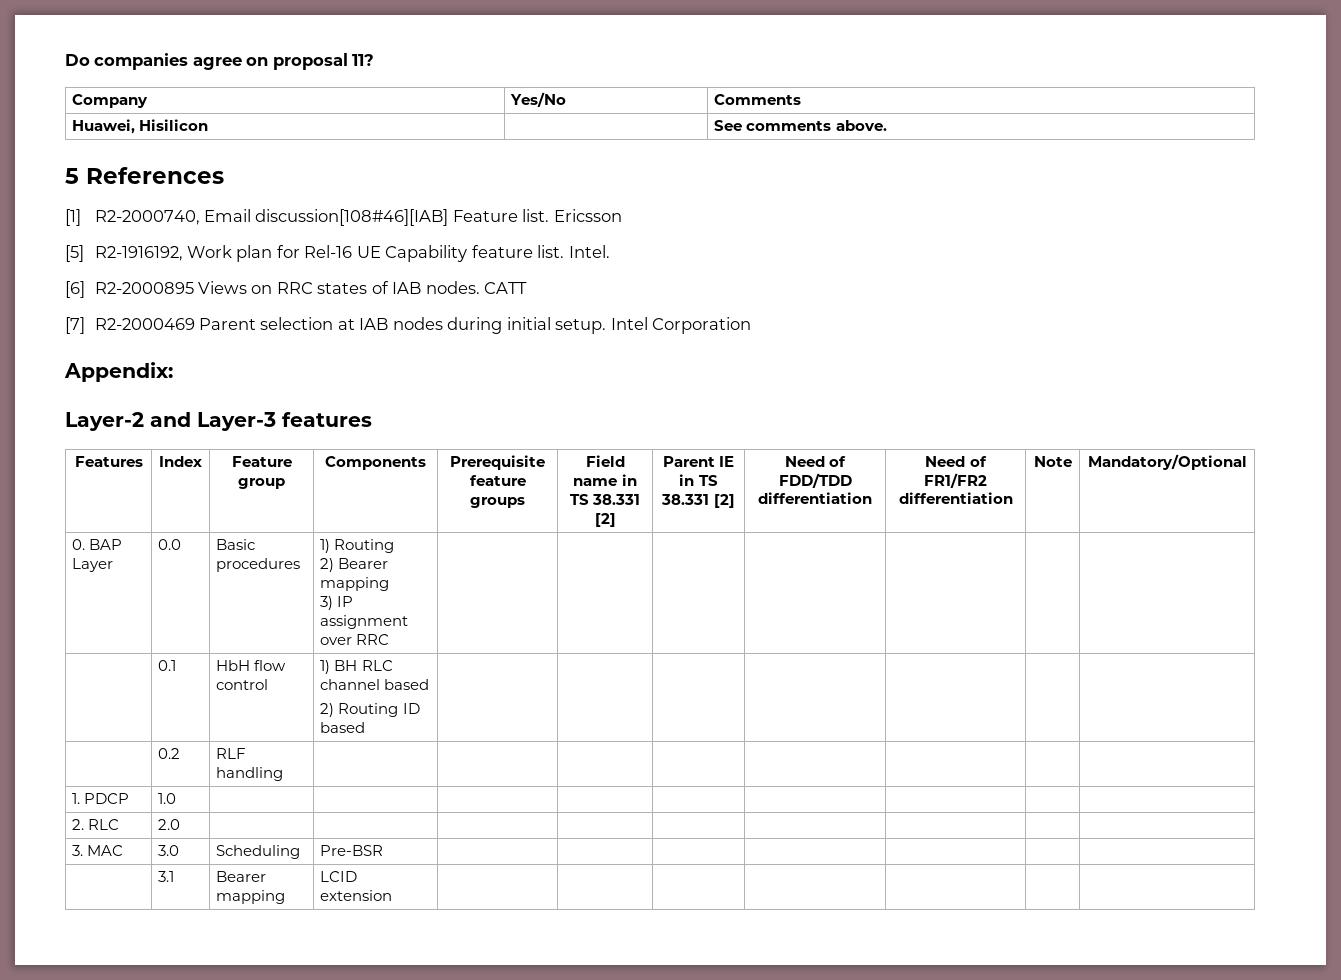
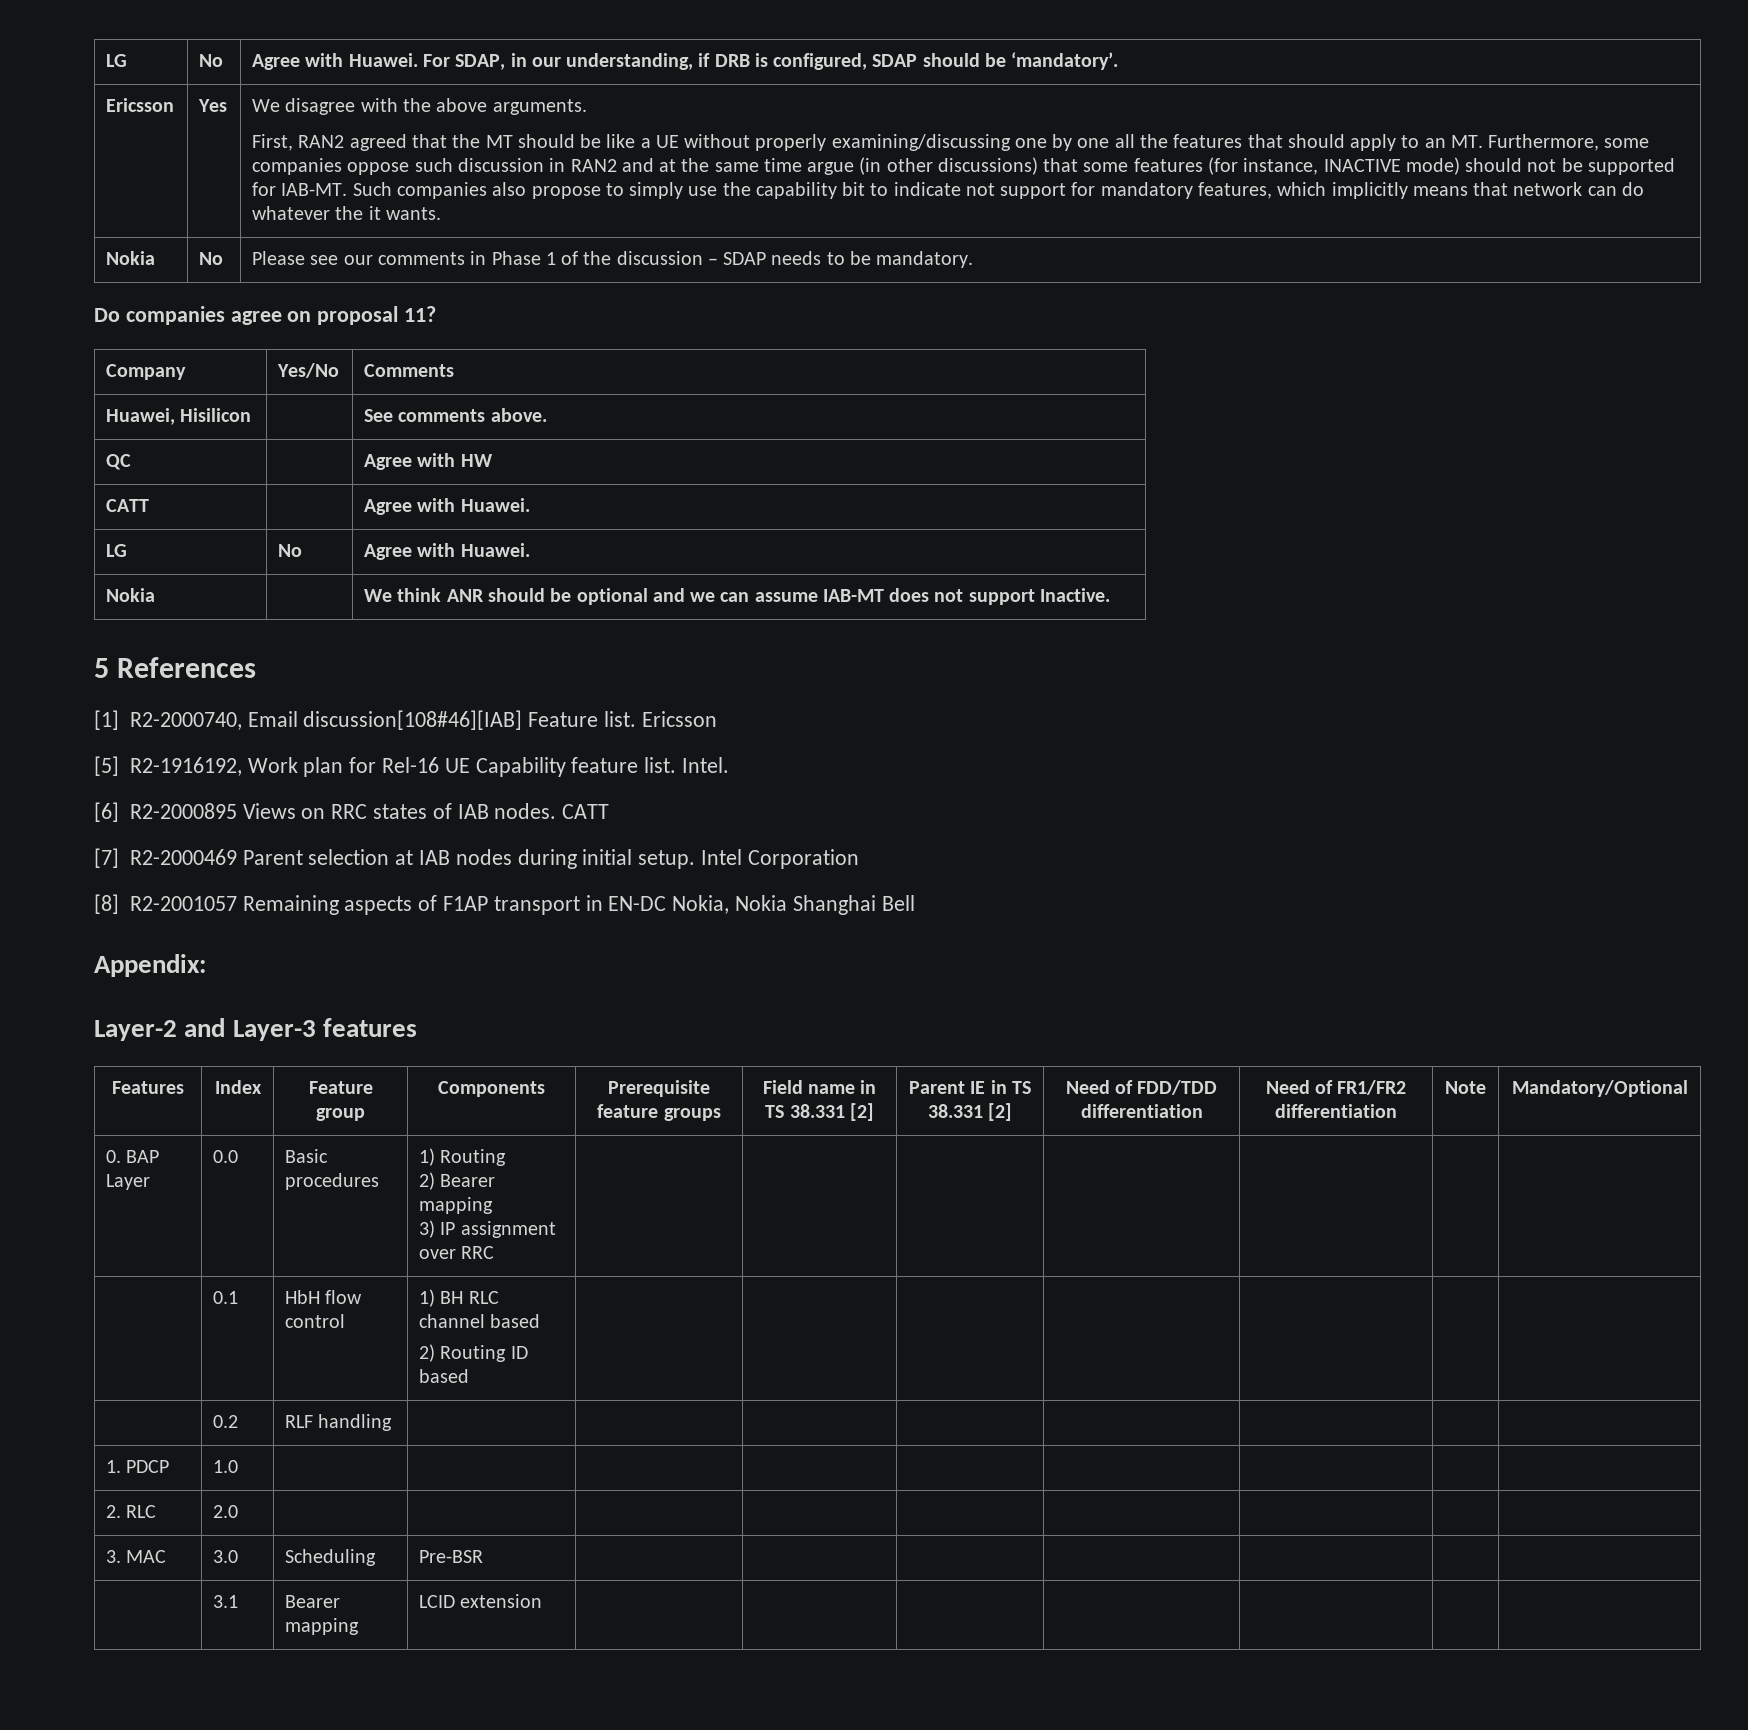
(65, 60) none -> [106,54,128,67] [199,54,224,67] [252,52,1119,70] [106,98,175,112] [198,99,228,112] [252,98,587,115] [252,134,1650,151] [252,157,1675,175] [252,182,1644,199] [252,206,442,220] [106,251,156,265] [199,252,224,265] [252,251,974,268] LG | No | Agree with Huawei. For SDAP, in our understanding, if DRB is configured, SDAP should be ‘mandatory’. // Ericsson | Yes | We disagree with the above arguments. // First, RAN2 agreed that the MT should be like a UE without properly examining/discussing one by one all the features that should apply to an MT. Furthermore, some companies oppose such discussion in RAN2 and at the same time argue (in other discussions) that some features (for instance, INACTIVE mode) should not be supported for IAB-MT. Such companies also propose to simply use the capability bit to indicate not support for mandatory features, which implicitly means that network can do whatever the it wants. // Nokia | No | Please see our comments in Phase 1 of the discussion – SDAP needs to be mandatory. //
(887, 125) none -> [106,454,132,470] [364,453,493,470] [106,499,150,512] [364,498,530,515] [106,544,128,557] [278,544,303,557] [364,543,530,560] [106,588,156,602] [364,588,1110,605] // QC | | Agree with HW // CATT | | Agree with Huawei. // LG | No | Agree with Huawei. // Nokia | | We think ANR should be optional and we can assume IAB-MT does not support Inactive.
(752, 325) none -> [94,894,915,915] // [8] R2-2001057 Remaining aspects of F1AP transport in EN-DC Nokia, Nokia Shanghai Bell

